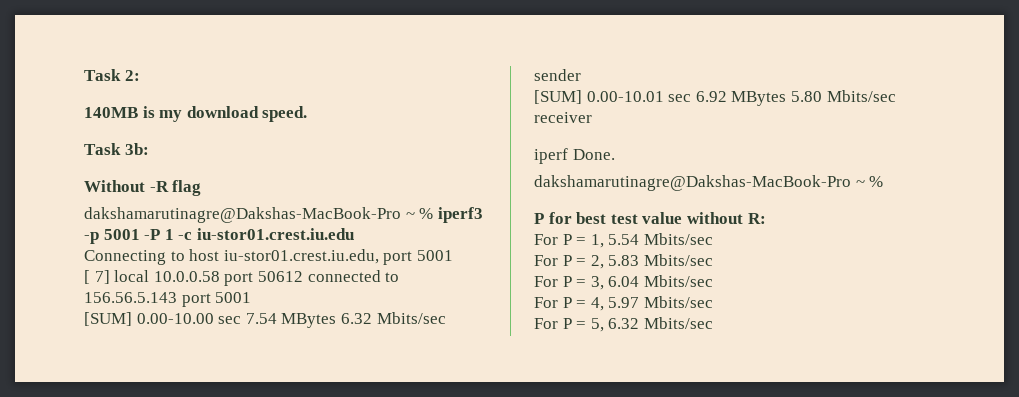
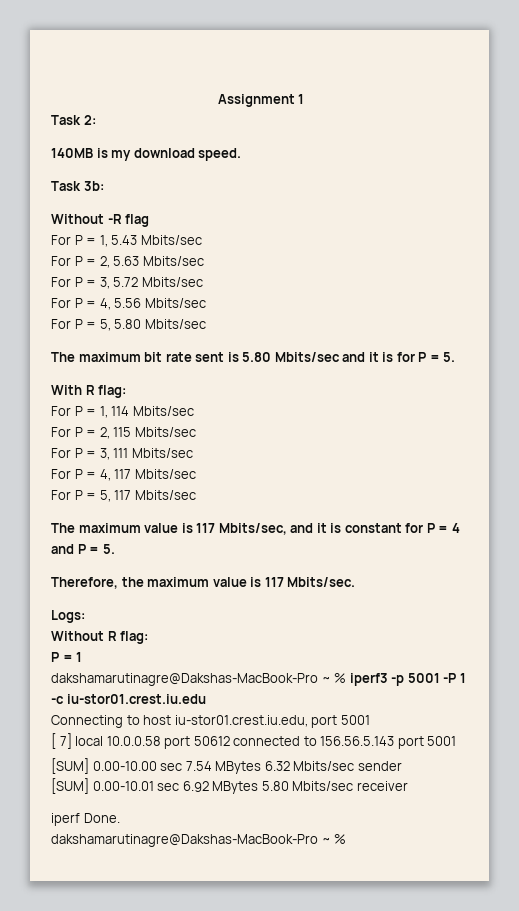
(84, 75) none -> [217,94,305,107] Assignment 1 //
(202, 188) none -> [51,235,202,247] [51,256,204,268] [51,277,203,289] [51,298,206,310] [51,319,206,331] [51,352,456,362] [51,385,127,398] [51,406,194,418] [51,427,196,439] [51,448,193,460] [51,469,196,481] [51,490,196,502] [51,523,460,535] [51,544,115,554] [51,577,356,589] [51,610,85,623] [51,631,149,644] [51,652,83,662] // For P = 1, 5.43 Mbits/sec // For P = 2, 5.63 Mbits/sec // For P = 3, 5.72 Mbits/sec // For P = 4, 5.56 Mbits/sec // For P = 5, 5.80 Mbits/sec // The maximum bit rate sent is 5.80 Mbits/sec and it is for P = 5. // With R flag: // For P = 1, 114 Mbits/sec // For P = 2, 115 Mbits/sec // For P = 3, 111 Mbits/sec // For P = 4, 117 Mbits/sec // For P = 5, 117 Mbits/sec // The maximum value is 117 Mbits/sec, and it is constant for P = 4 and P = 5. // Therefore, the maximum value is 117 Mbits/sec. // Logs: // Without R flag: // P = 1
[534,212,766,224] [534,233,713,248] [534,254,713,269] [534,275,713,290] [534,296,713,311] [534,317,713,332] // P for best test value without R: // For P = 1, 5.54 Mbits/sec // For P = 2, 5.83 Mbits/sec // For P = 3, 6.04 Mbits/sec // For P = 4, 5.97 Mbits/sec // For P = 5, 6.32 Mbits/sec -> (347, 839) none

